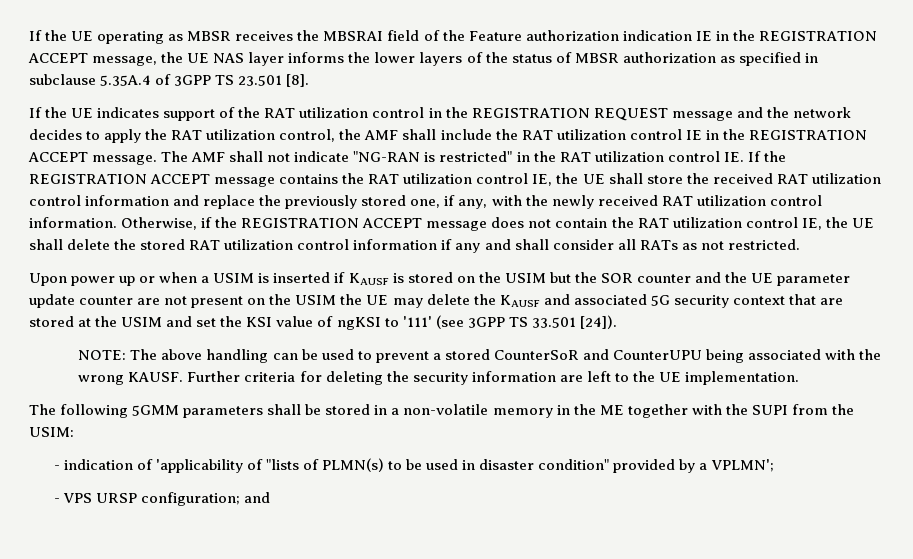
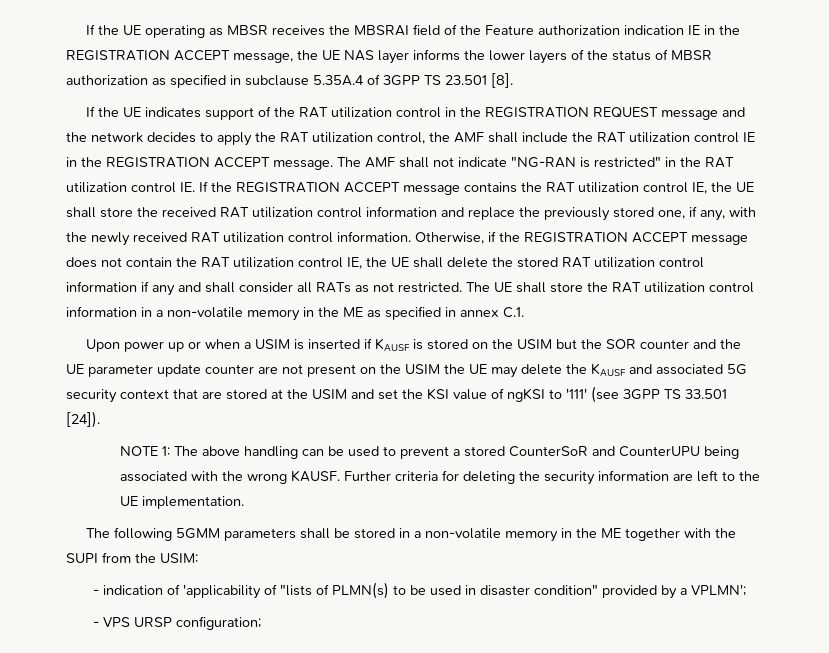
(800, 244) none -> [466,282,754,293] [66,306,524,321] The UE shall store the RAT utilization control information in a non-volatile memory in the ME as specified in annex C.1.
[78,350,127,360] NOTE: -> [119,446,170,456] NOTE 1:
[243,492,270,503] and -> (261, 623) none

